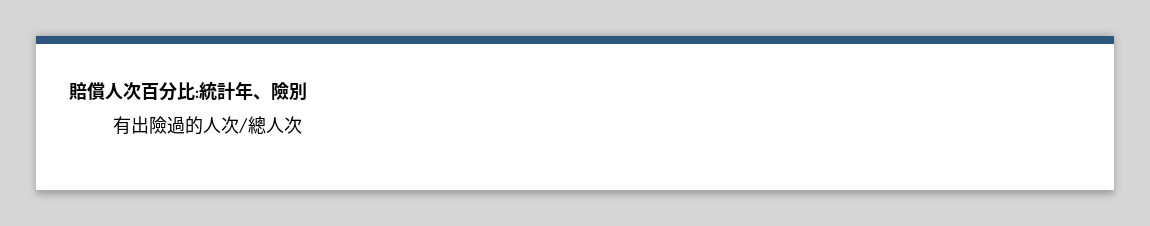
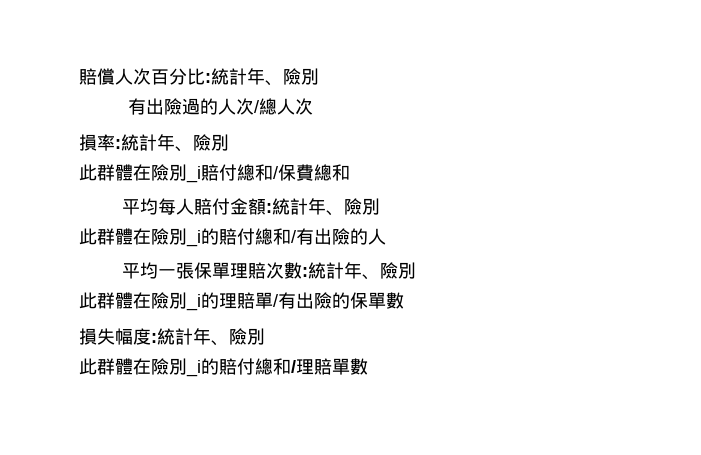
(302, 125) none -> [79,134,229,152] [79,164,350,183] [122,198,381,216] [79,228,386,247] [122,262,417,280] [79,292,404,311] [79,328,265,346] [79,358,368,377] // 損率:統計年、險別 // 此群體在險別_i賠付總和/保費總和 // 平均每人賠付金額:統計年、險別 // 此群體在險別_i的賠付總和/有出險的人 // 平均一張保單理賠次數:統計年、險別 // 此群體在險別_i的理賠單/有出險的保單數 // 損失幅度:統計年、險別 // 此群體在險別_i的賠付總和/理賠單數

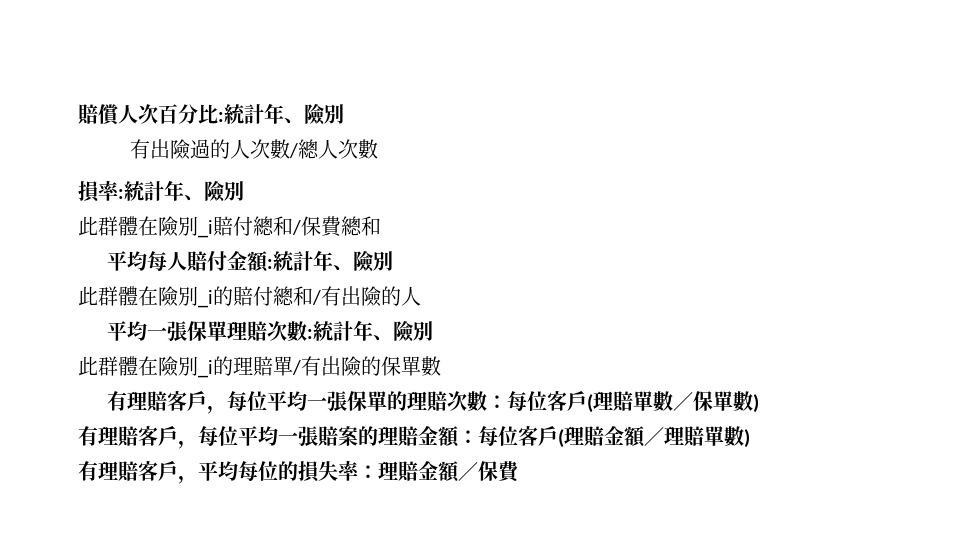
(254, 106) none -> [269,139,290,159] 數
(313, 106) none -> [357,139,378,159] 數
[79,328,265,346] [79,358,368,377] 損失幅度:統計年、險別 // 此群體在險別_i的賠付總和/理賠單數 -> [107,390,760,414] [78,425,750,449] [78,460,521,484] 有理賠客戶，每位平均一張保單的理賠次數：每位客戶(理賠單數／保單數) // 有理賠客戶，每位平均一張賠案的理賠金額：每位客戶(理賠金額／理賠單數) // 有理賠客戶，平均每位的損失率：理賠金額／保費

